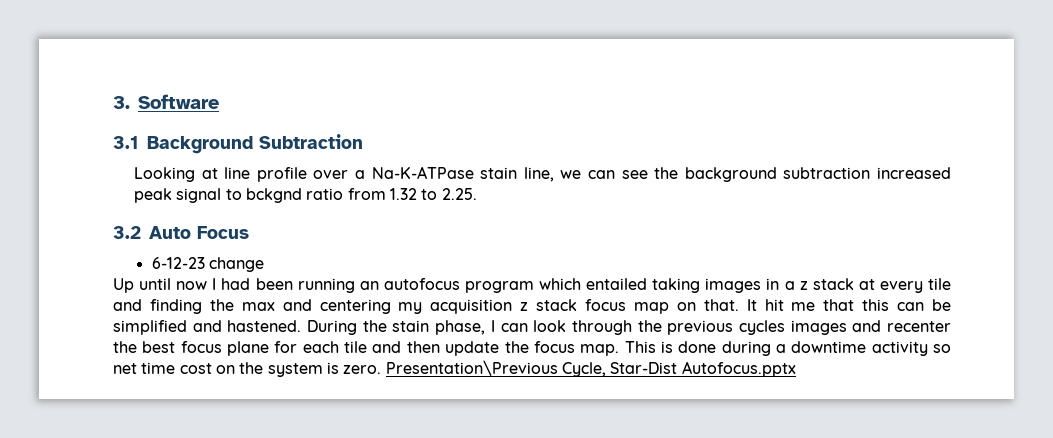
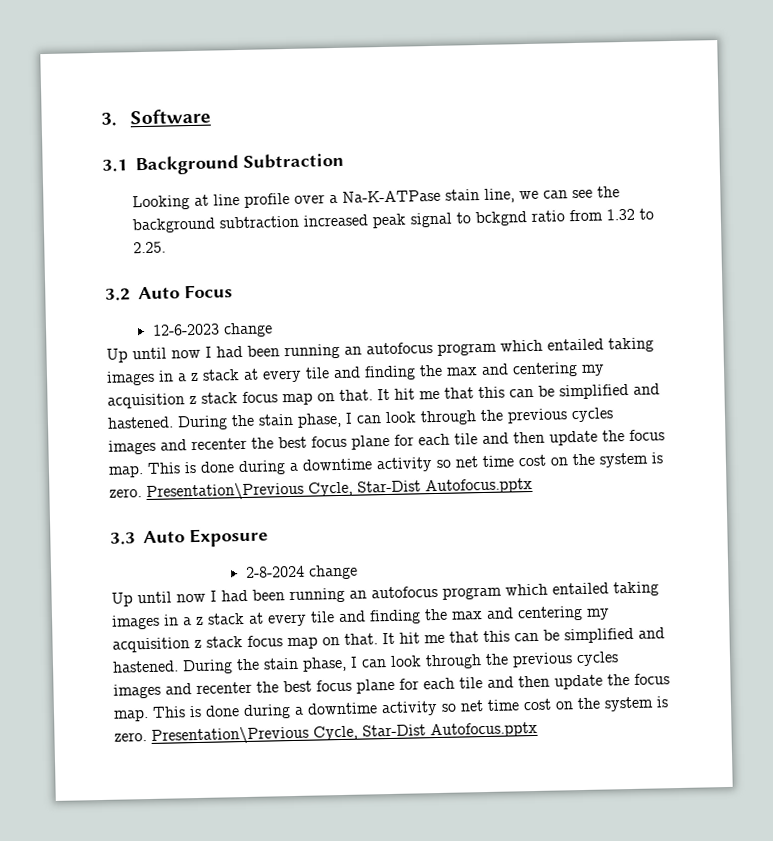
[151,257,205,269] 6-12-23 -> [151,323,220,336] 12-6-2023
(796, 369) none -> [110,527,268,548] [245,564,358,580] [111,581,659,607] [111,605,610,630] [112,627,665,653] [112,651,619,675] [113,673,670,699] [113,696,669,722] [114,721,538,745] // 3.3 Auto Exposure // 2-8-2024 change // Up until now I had been running an autofocus program which entailed taking images in a z stack at every tile and finding the max and centering my acquisition z stack focus map on that. It hit me that this can be simplified and hastened. During the stain phase, I can look through the previous cycles images and recenter the best focus plane for each tile and then update the focus map. This is done during a downtime activity so net time cost on the system is zero. Presentation\Previous Cycle, Star-Dist Autofocus.pptx

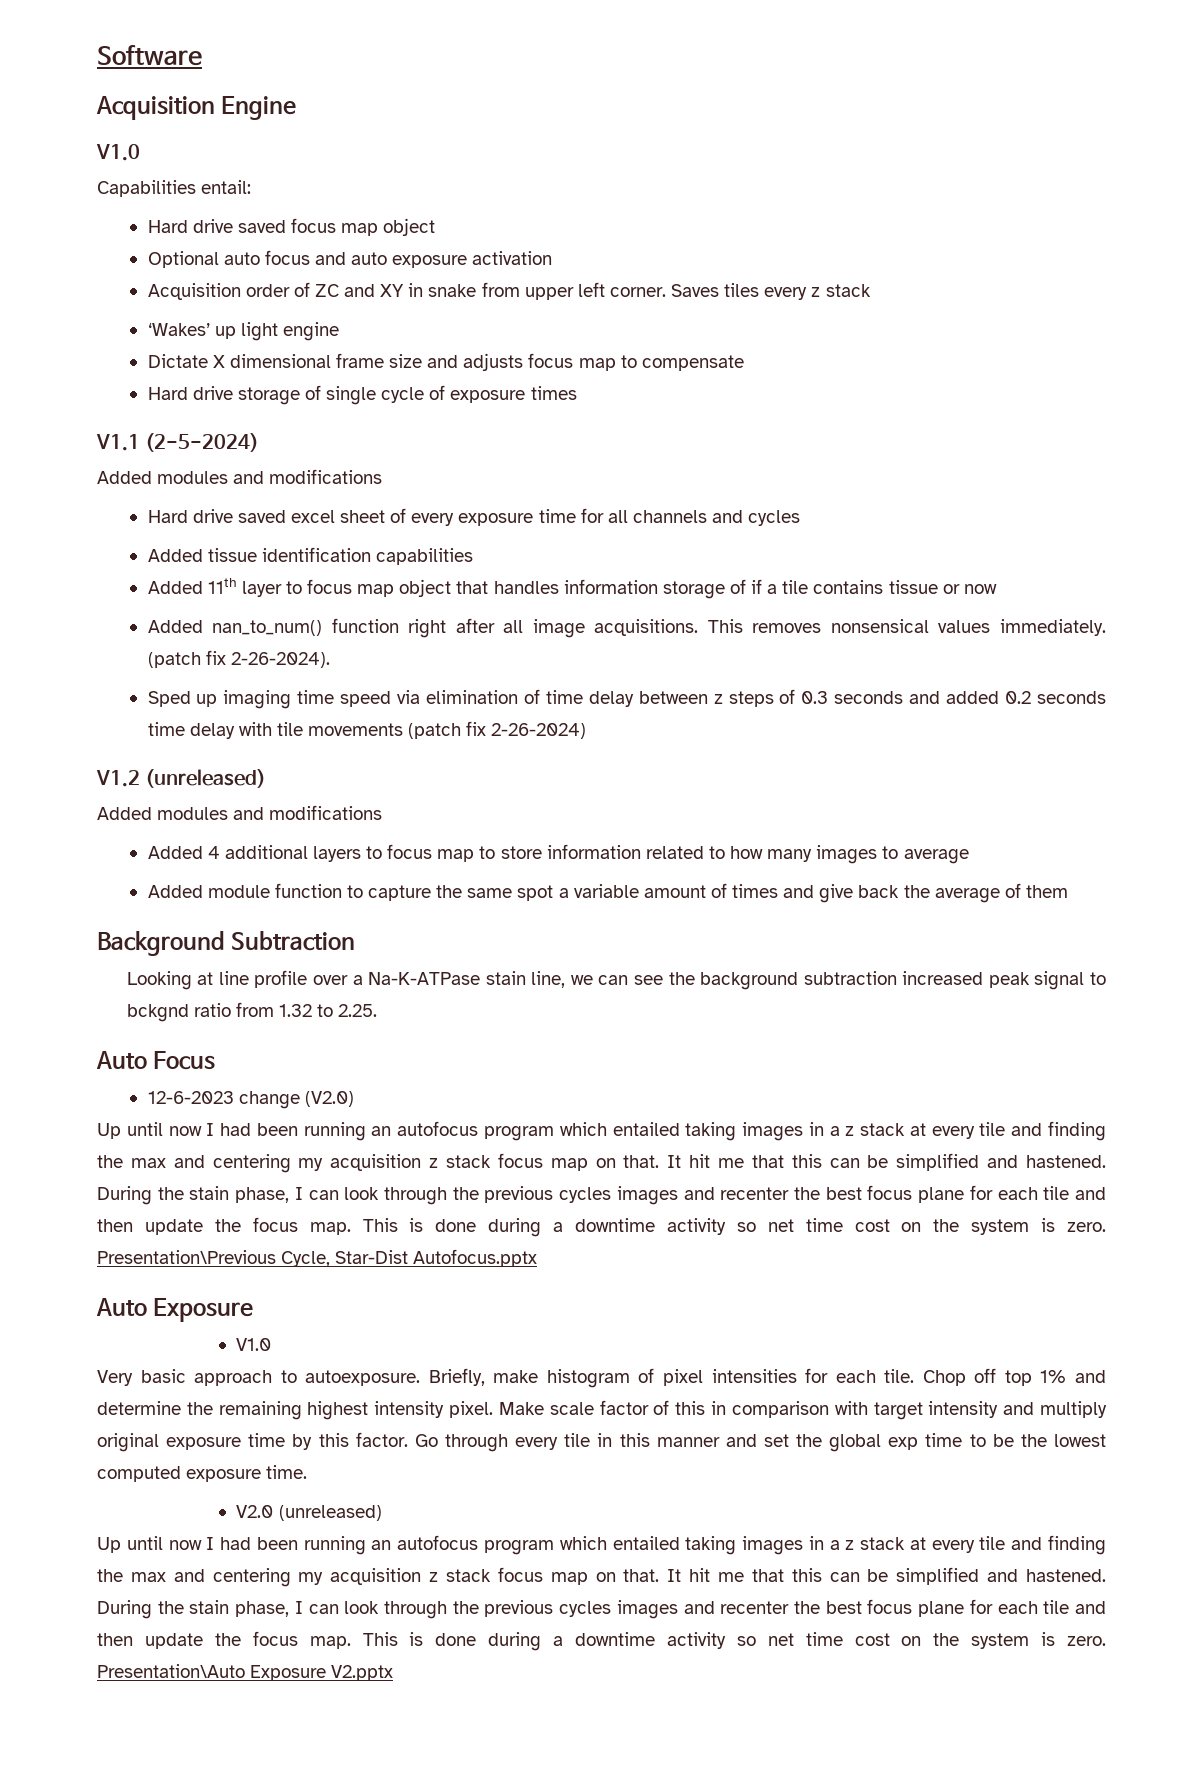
[101,112,117,126] 3. -> (97, 55) none
[102,159,128,172] 3.1 -> [96,96,297,120] [96,144,140,161] [97,180,252,197] [147,218,436,236] [147,250,553,268] [147,282,871,300] [147,322,339,341] [147,353,744,371] [147,385,577,405] [96,433,260,452] [97,469,383,484] [147,508,801,526] [147,547,473,565] [147,578,997,599] [147,618,1106,638] [147,650,330,668] [147,689,1107,709] [147,721,587,739] [96,769,267,788] [97,805,383,820] [147,844,969,864] [147,883,1069,903] Acquisition Engine // V1.0 // Capabilities entail: // Hard drive saved focus map object // Optional auto focus and auto exposure activation // Acquisition order of ZC and XY in snake from upper left corner. Saves tiles every z stack // ‘Wakes’ up light engine // Dictate X dimensional frame size and adjusts focus map to compensate // Hard drive storage of single cycle of exposure times // V1.1 (2-5-2024) // Added modules and modifications // Hard drive saved excel sheet of every exposure time for all channels and cycles // Added tissue identification capabilities // Added 11th layer to focus map object that handles information storage of if a tile contains tissue or now // Added nan_to_num() function right after all image acquisitions. This removes nonsensical values immediately. (patch fix 2-26-2024). // Sped up imaging time speed via elimination of time delay between z steps of 0.3 seconds and added 0.2 seconds time delay with tile movements (patch fix 2-26-2024) // V1.2 (unreleased) // Added modules and modifications // Added 4 additional layers to focus map to store information related to how many images to average // Added module function to capture the same spot a variable amount of times and give back the average of them //
[105,288,131,301] 3.2 -> (378, 1010) none
(273, 330) none -> [304,1091,354,1107] (V2.0)
[110,532,136,545] 3.3 -> (538, 1258) none
[245,564,358,580] 2-8-2024 change -> [236,1338,272,1351] [97,1368,1106,1388] [97,1400,1108,1420] [97,1432,1106,1452] [97,1465,308,1482] [236,1505,382,1521] V1.0 // Very basic approach to autoexposure. Briefly, make histogram of pixel intensities for each tile. Chop off top 1% and determine the remaining highest intensity pixel. Make scale factor of this in comparison with target intensity and multiply original exposure time by this factor. Go through every tile in this manner and set the global exp time to be the lowest computed exposure time. // V2.0 (unreleased)
[151,721,538,745] Presentation\Previous Cycle, Star-Dist Autofocus.pptx -> [97,1664,394,1681] Presentation\Auto Exposure V2.pptx

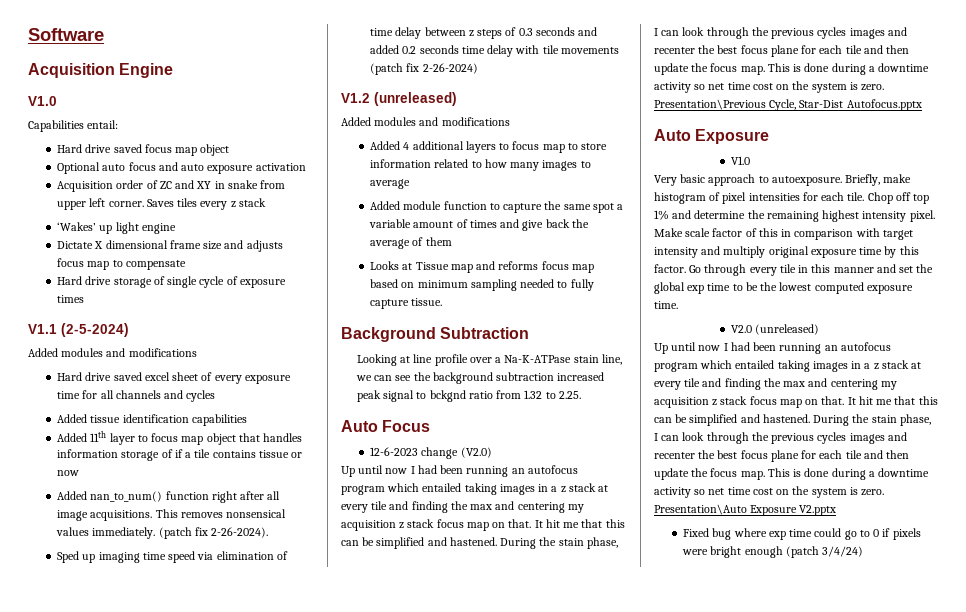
(1069, 891) none -> [370,261,594,273] [370,279,594,291] [370,298,443,309] // Looks at Tissue map and reforms focus map based on minimum sampling needed to fully capture tissue.
(394, 1673) none -> [683,528,921,540] [682,546,864,558] // Fixed bug where exp time could go to 0 if pixels were bright enough (patch 3/4/24)

